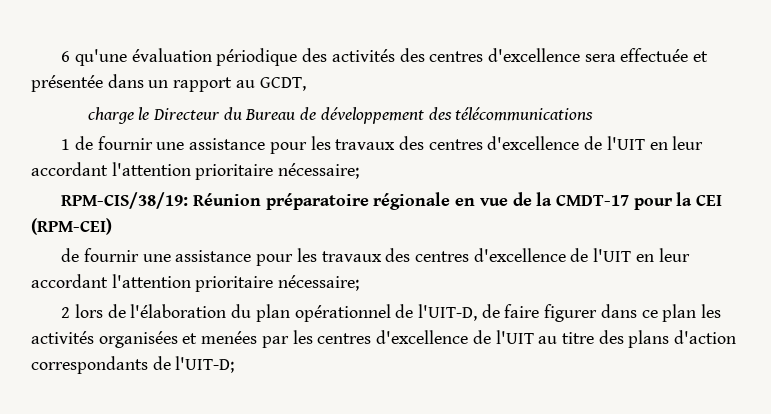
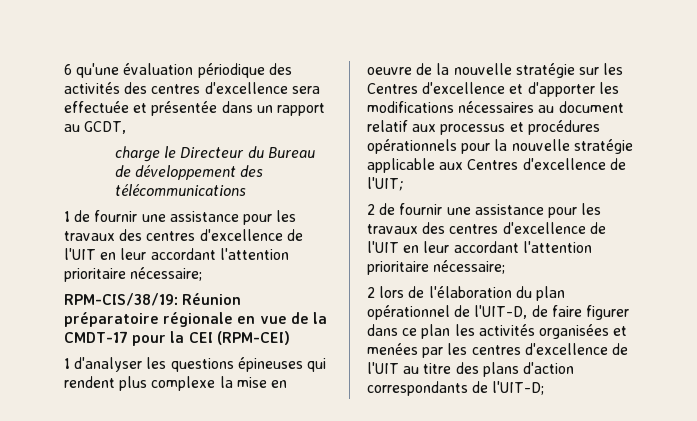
(112, 226) none -> [64,357,326,372] [64,376,287,391] [367,63,624,78] [367,82,619,97] [367,101,624,113] [367,120,600,135] [367,139,633,154] [367,158,626,173] [367,177,403,191] [367,204,375,215] 1 d'analyser les questions épineuses qui rendent plus complexe la mise en oeuvre de la nouvelle stratégie sur les Centres d'excellence et d'apporter les modifications nécessaires au document relatif aux processus et procédures opérationnels pour la nouvelle stratégie applicable aux Centres d'excellence de l'UIT; // 2

